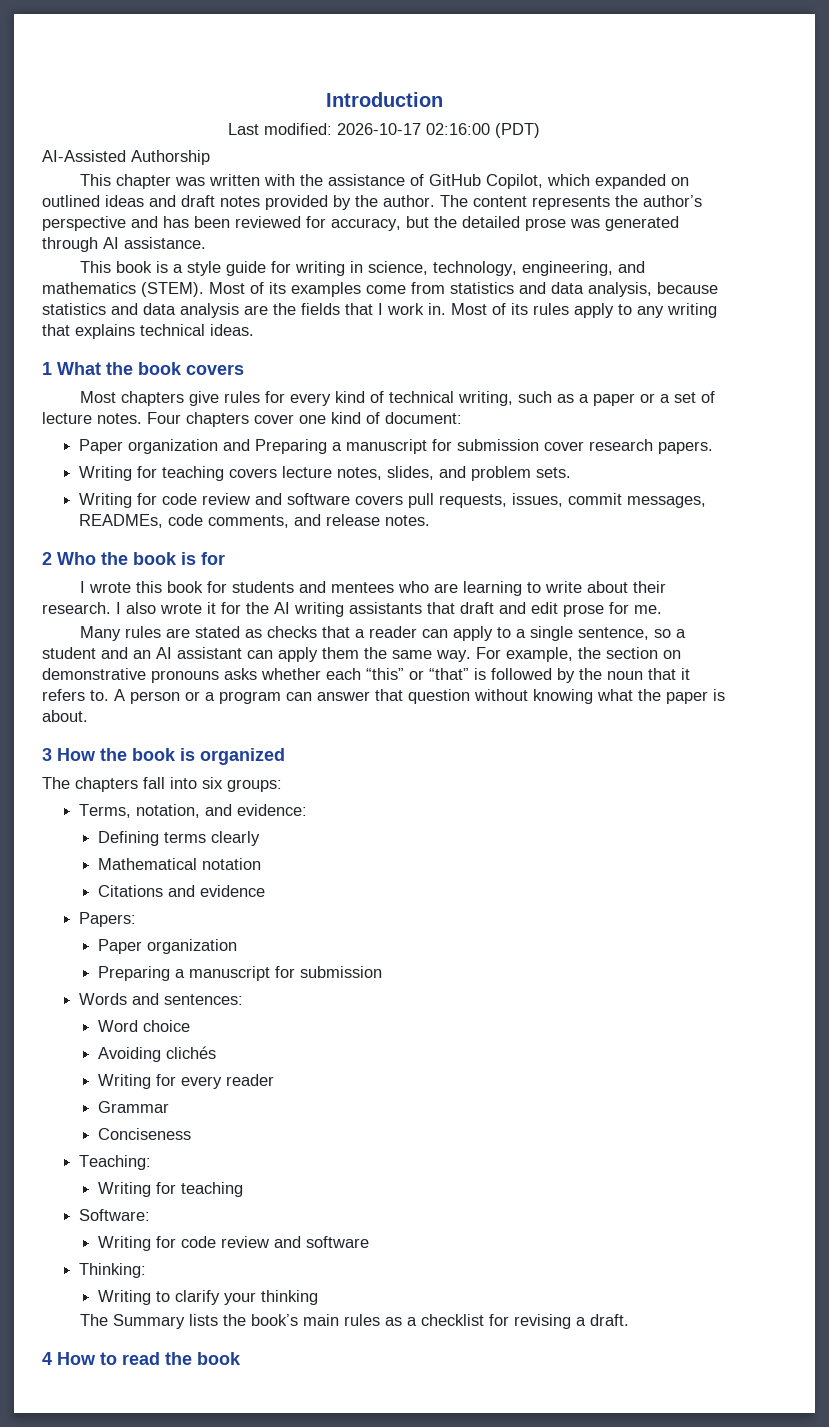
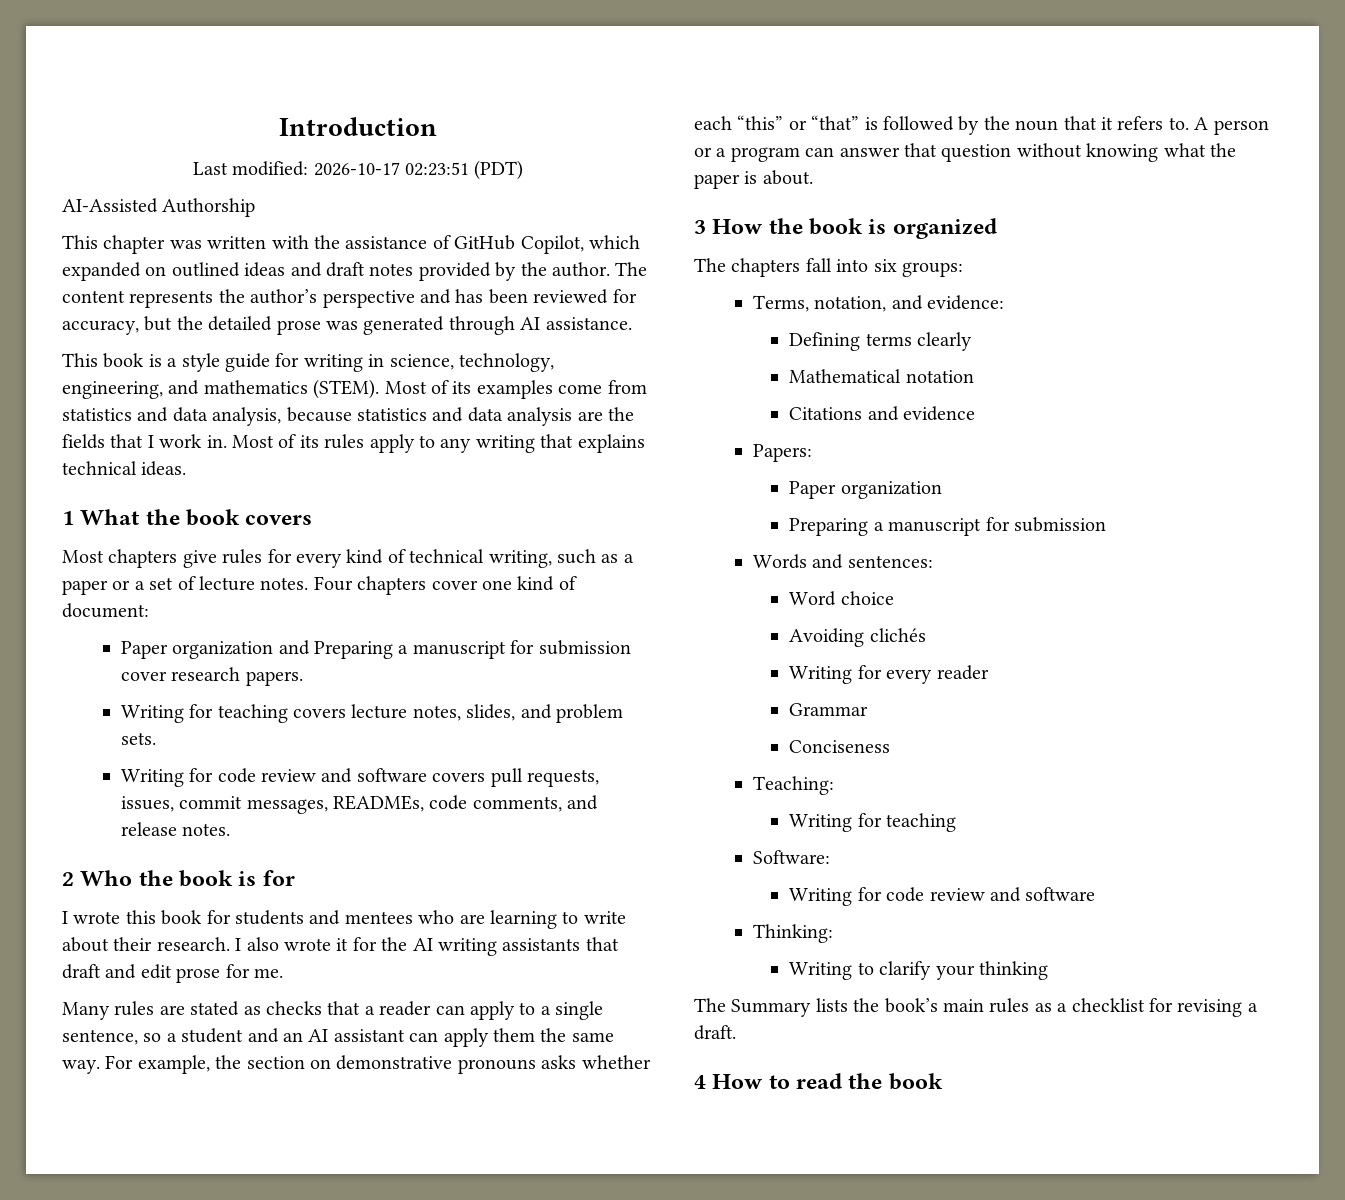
[426,123,490,135] 02:16:00 -> [404,162,469,176] 02:23:51

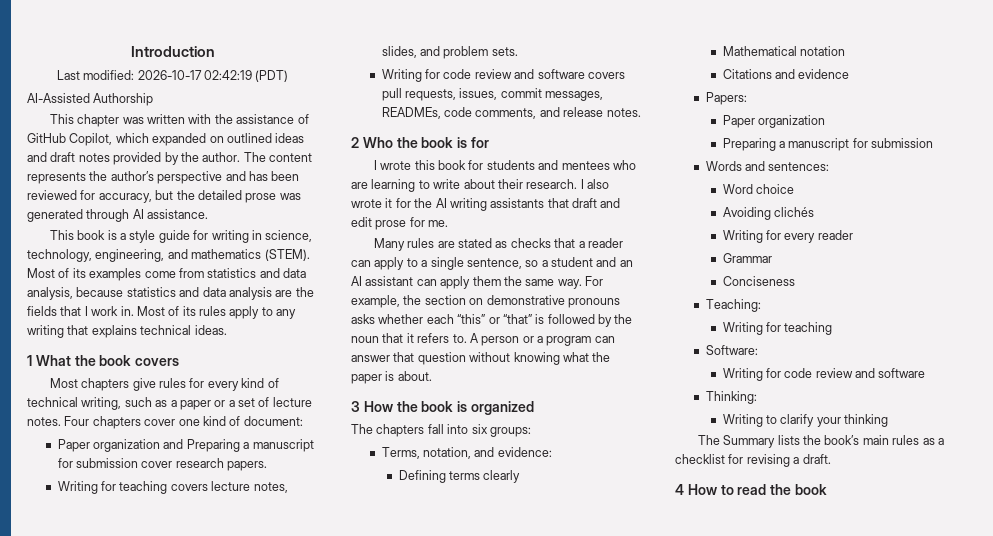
[404,162,469,176] 02:23:51 -> [203,70,252,80] 02:42:19

